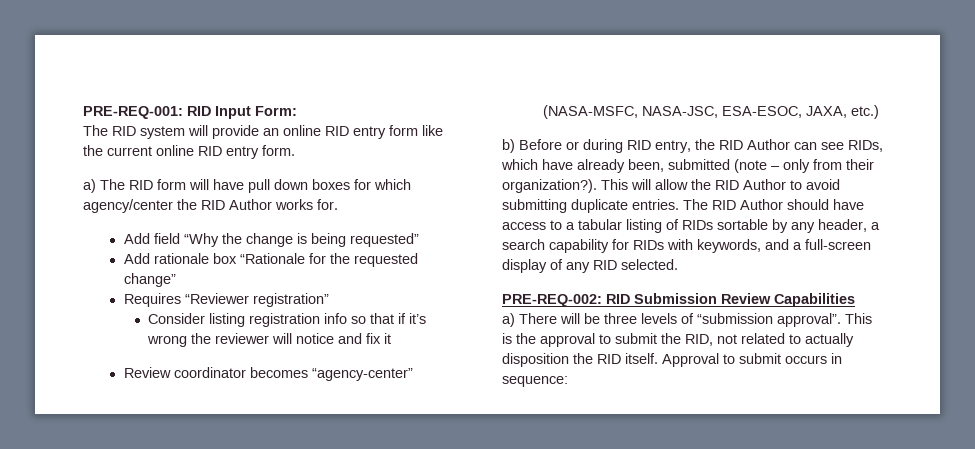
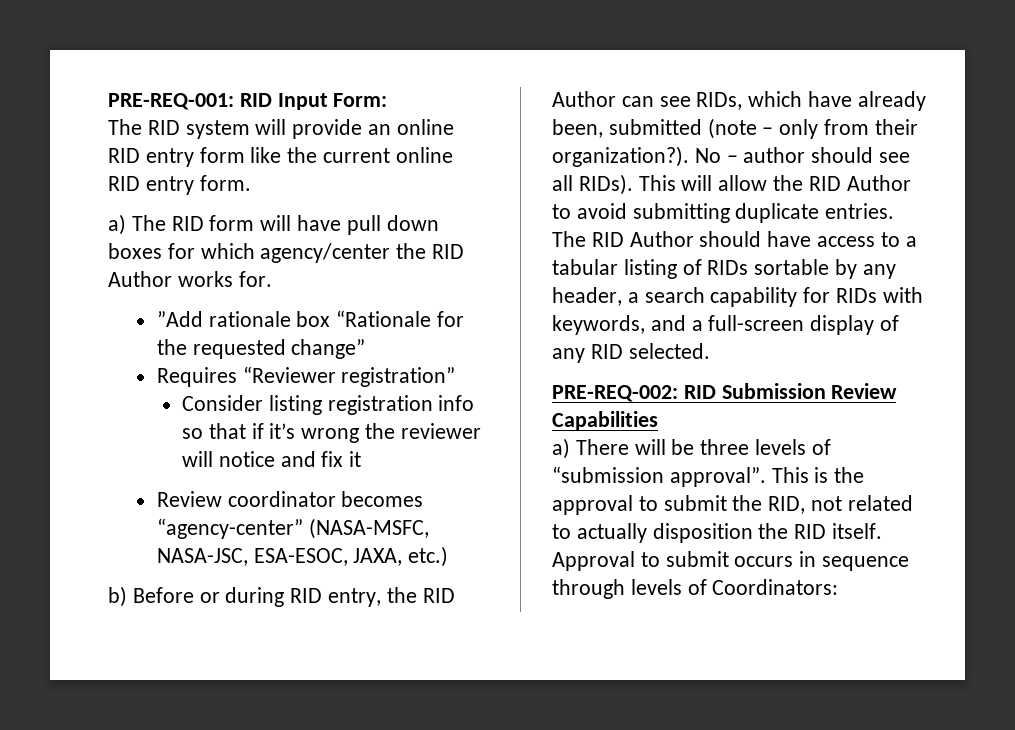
[123,233,419,247] [123,253,150,264] Add field “Why the change is being requested” // Add -> [156,311,203,327] ”Add
(597, 186) none -> [694,147,911,163] [552,174,633,195] No – author should see all RIDs).
[502,376,568,387] sequence: -> [822,556,910,571] [552,579,839,599] sequence through levels of Coordinators:

